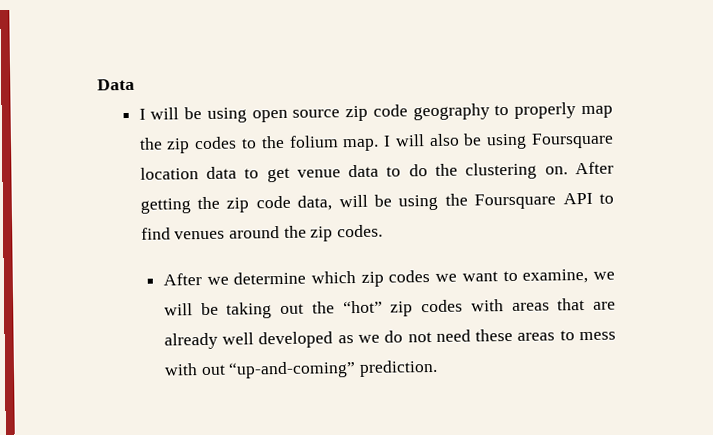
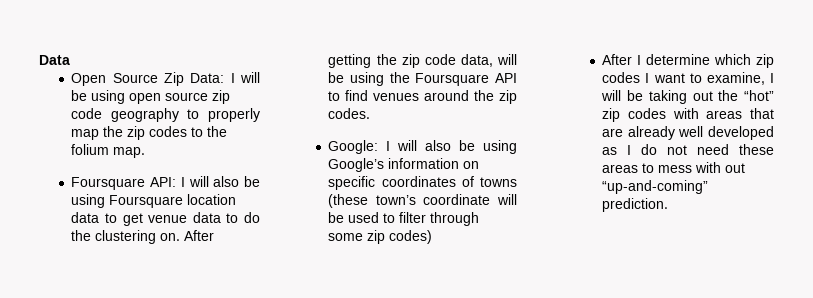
(135, 84) none -> [71,72,225,86] Open Source Zip Data:
(380, 145) none -> [71,177,177,190] // Foursquare API:
[162,273,229,286] // After we -> [328,140,517,154] [328,158,480,172] [328,176,517,190] [328,194,517,208] [328,212,480,226] [328,230,433,244] [602,54,642,65] // Google: I will also be using Google’s information on specific coordinates of towns (these town’s coordinate will be used to filter through some zip codes) // After I
[435,273,458,282] we -> [645,73,650,83] I
[592,271,615,280] we -> [770,73,774,83] I
[358,334,381,343] we -> [627,145,632,155] I

